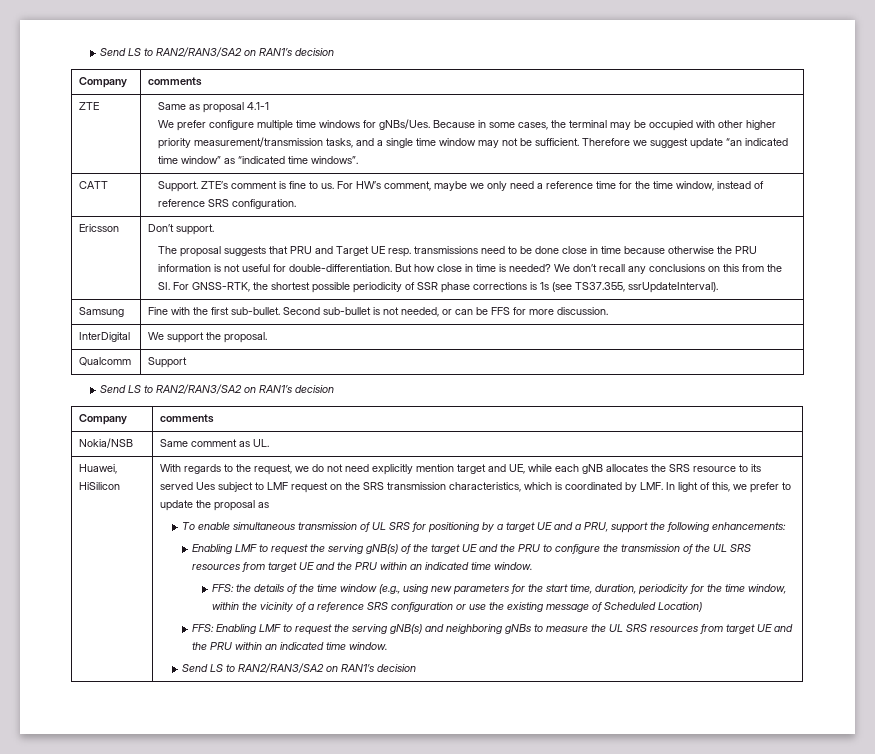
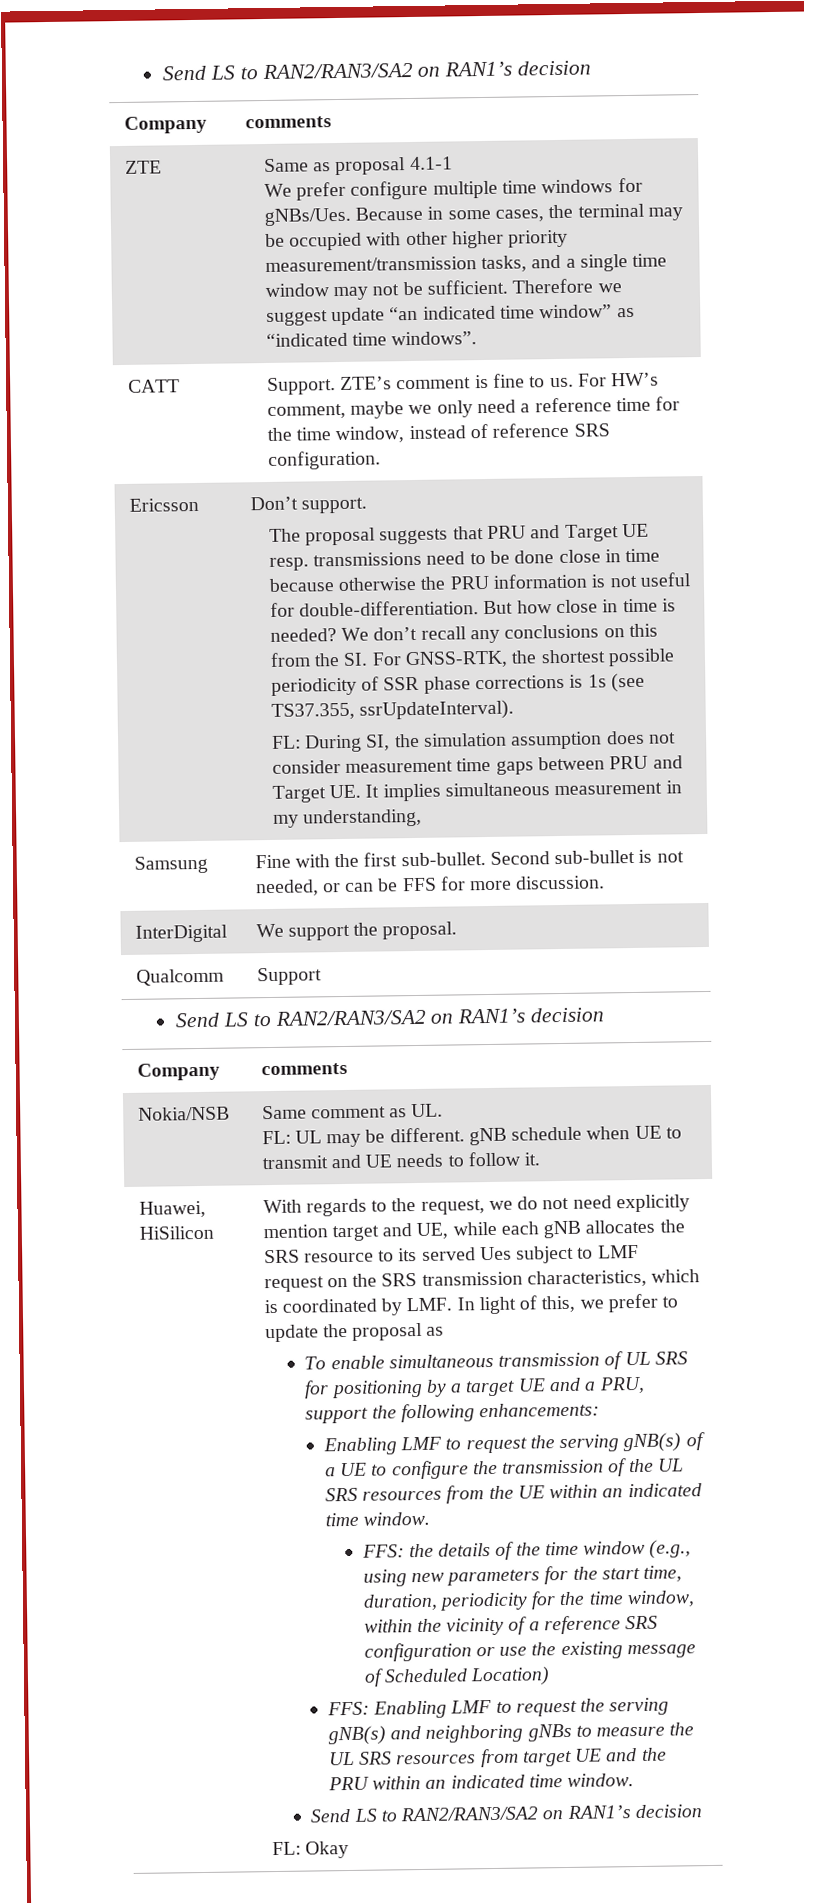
(718, 287) none -> [271,730,676,753] [271,755,683,775] [271,780,682,803] [272,808,423,828] // FL: During SI, the simulation assumption does not consider measurement time gaps between PRU and Target UE. It implies simultaneous measurement in my understanding,
(270, 443) none -> [261,1125,682,1148] [261,1151,541,1170] // FL: UL may be different. gNB schedule when UE to transmit and UE needs to follow it.
[412,544,540,554] the target UE and the PRU -> [324,1462,368,1477] a UE
[267,562,377,572] target UE and the PRU -> [488,1485,545,1500] the UE
(417, 668) none -> [271,1841,349,1859] // FL: Okay

